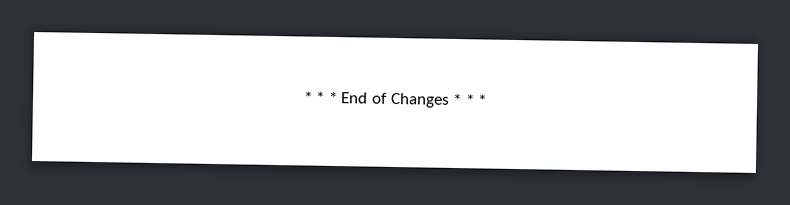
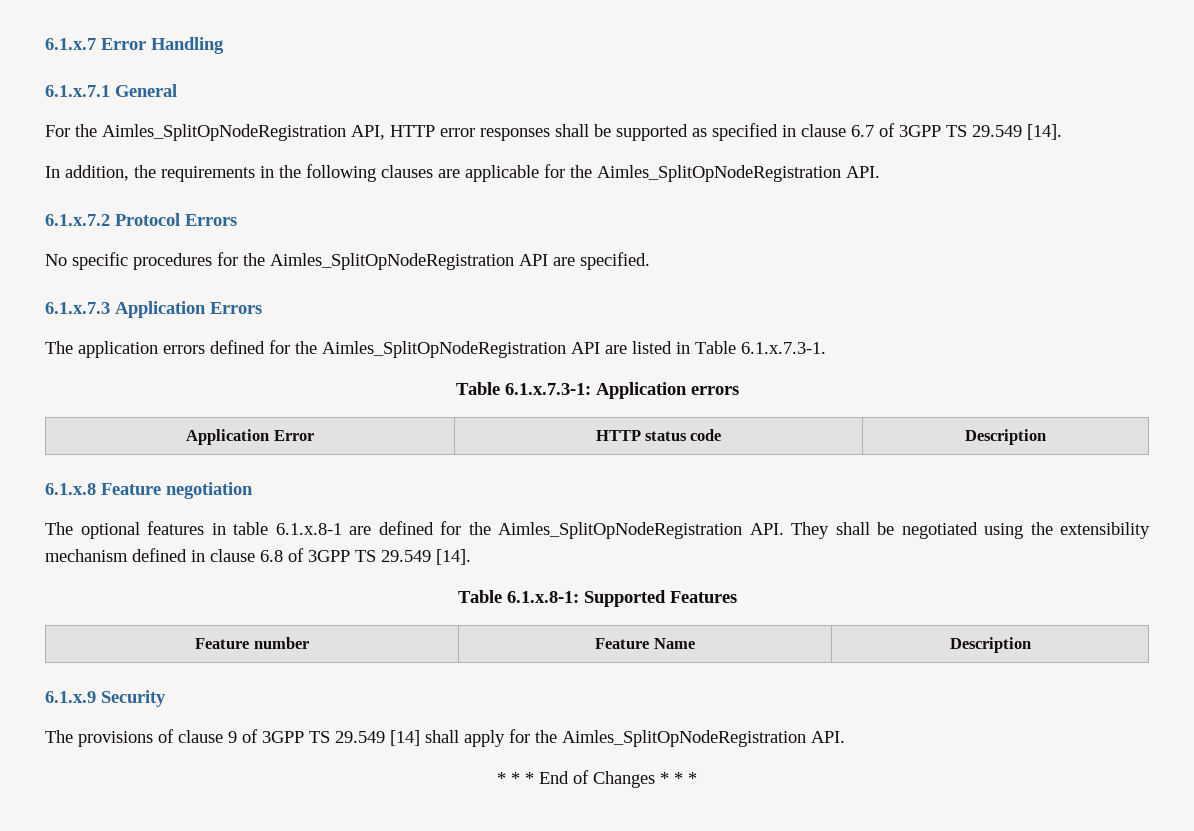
(302, 97) none -> [45,37,224,54] [45,84,177,97] [45,123,1062,141] [45,164,880,182] [45,213,237,226] [45,252,650,270] [45,301,262,318] [45,340,826,358] [455,382,739,399] [186,429,314,445] [595,429,722,441] [965,429,1046,445] [45,482,253,499] [45,521,1150,539] [45,548,471,565] [457,590,737,607] [195,637,309,649] [595,638,695,649] [949,637,1031,653] [45,690,166,707] [45,729,845,747] 6.1.x.7 Error Handling // 6.1.x.7.1 General // For the Aimles_SplitOpNodeRegistration API, HTTP error responses shall be supported as specified in clause 6.7 of 3GPP TS 29.549 [14]. // In addition, the requirements in the following clauses are applicable for the Aimles_SplitOpNodeRegistration API. // 6.1.x.7.2 Protocol Errors // No specific procedures for the Aimles_SplitOpNodeRegistration API are specified. // 6.1.x.7.3 Application Errors // The application errors defined for the Aimles_SplitOpNodeRegistration API are listed in Table 6.1.x.7.3-1. // Table 6.1.x.7.3-1: Application errors // Application Error | HTTP status code | Description // 6.1.x.8 Feature negotiation // The optional features in table 6.1.x.8-1 are defined for the Aimles_SplitOpNodeRegistration API. They shall be negotiated using the extensibility mechanism defined in clause 6.8 of 3GPP TS 29.549 [14]. // Table 6.1.x.8-1: Supported Features // Feature number | Feature Name | Description // 6.1.x.9 Security // The provisions of clause 9 of 3GPP TS 29.549 [14] shall apply for the Aimles_SplitOpNodeRegistration API. //

